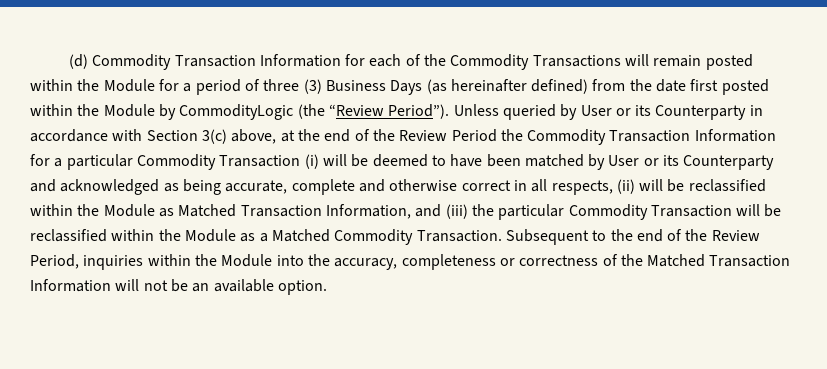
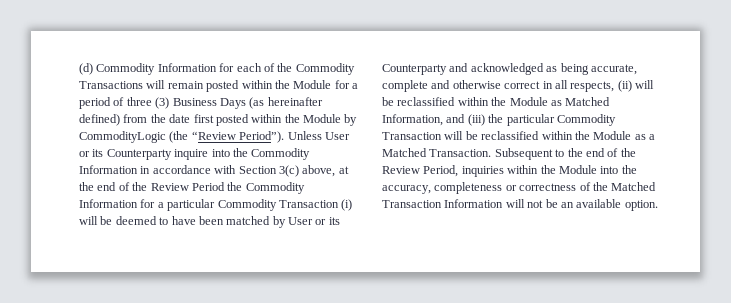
[174,55,256,67] Transaction -> (156, 69) none
[502,104,747,120] queried by User or its Counterparty -> [324,132,350,140] [79,148,311,160] [79,165,138,174] User or its Counterparty inquire into the Commodity Information
[609,130,691,142] Transaction -> (305, 188) none
[240,205,322,217] Transaction -> (611, 101) none
[334,229,414,245] Commodity -> (427, 152) none

